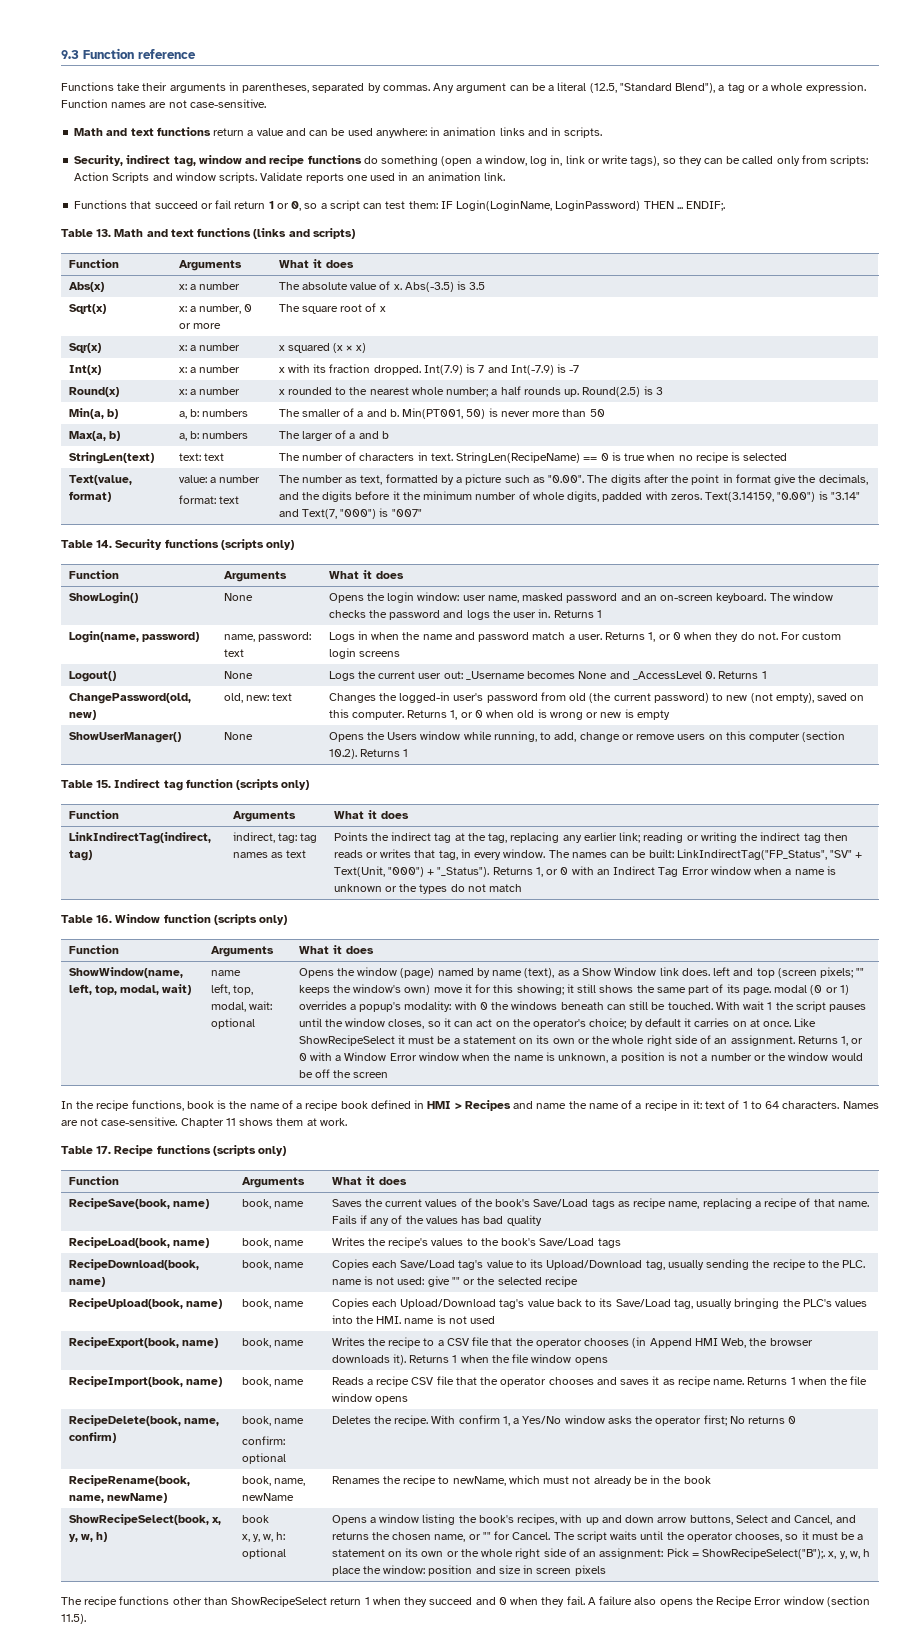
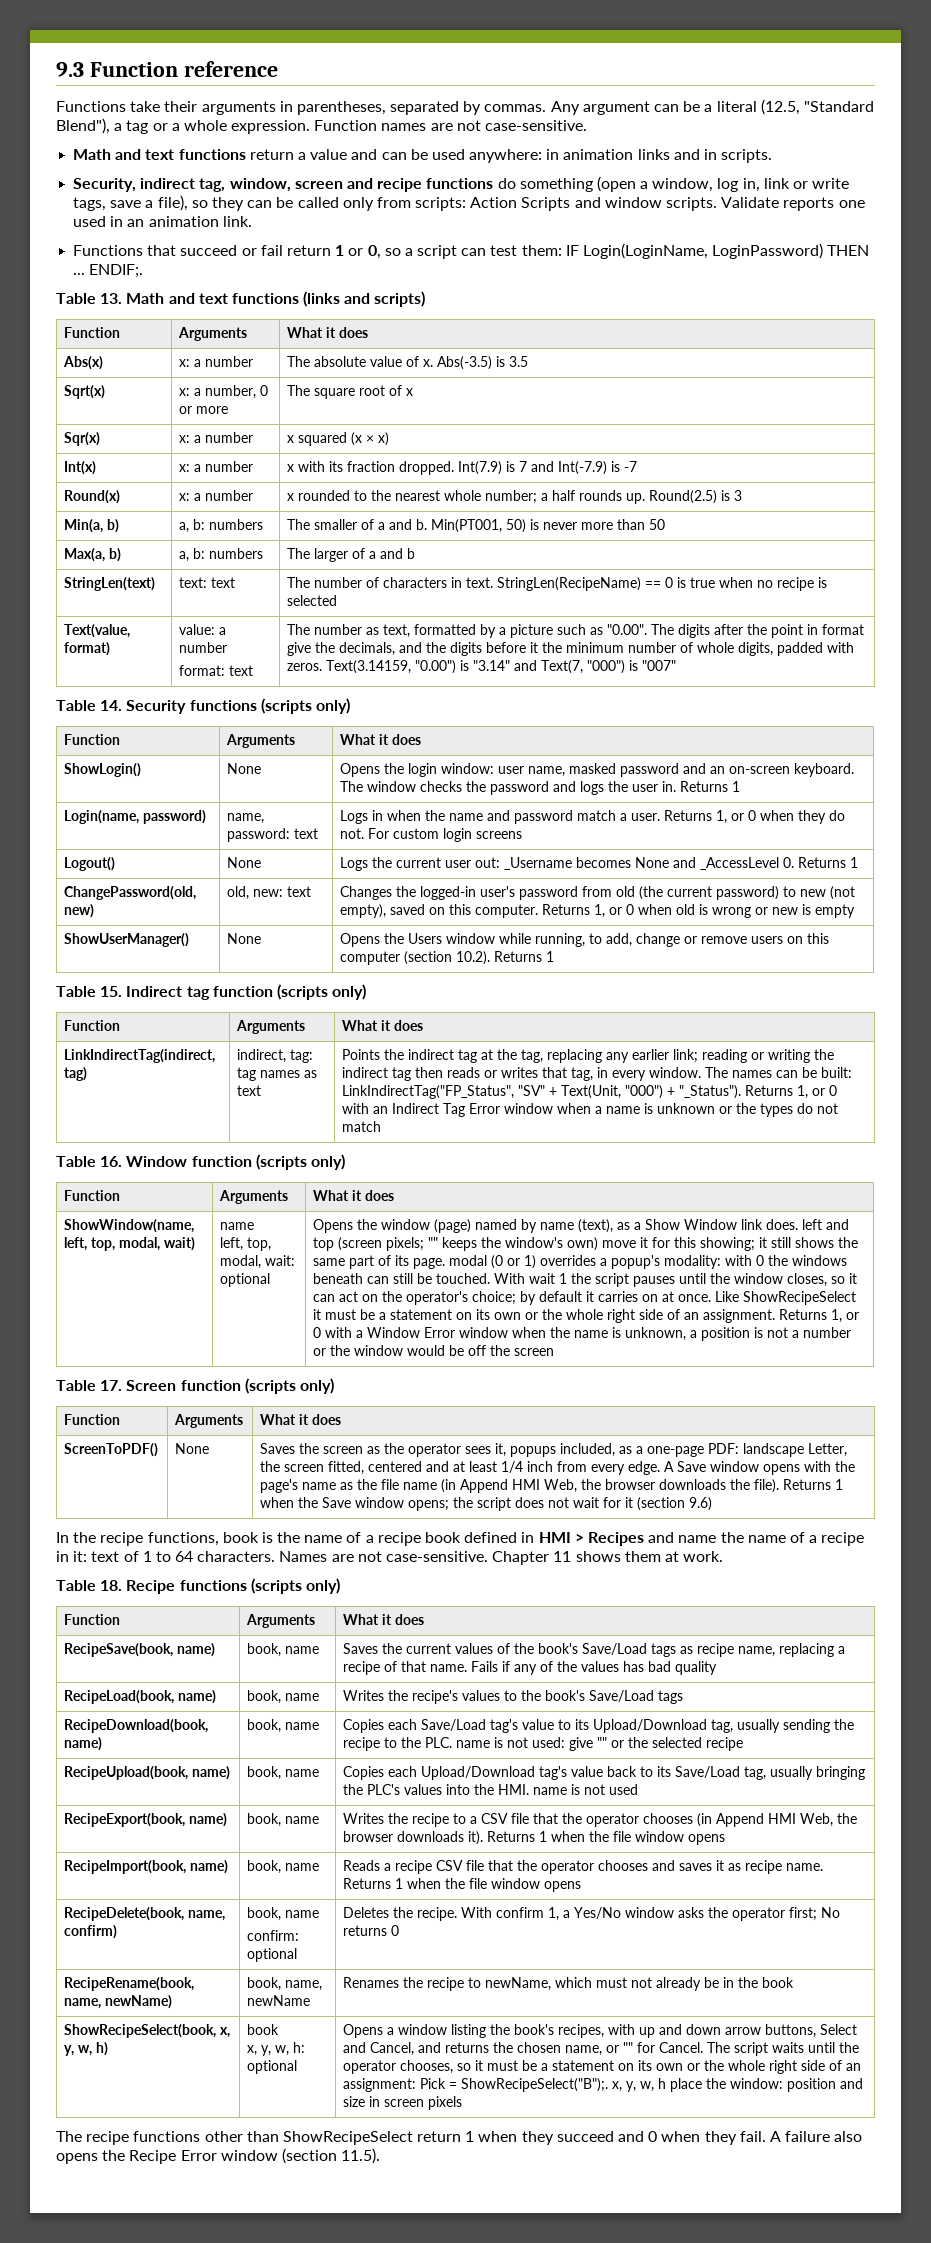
[198,155,242,164] window -> [229,178,343,192] window, screen
[630,156,660,166] tags), -> [73,195,188,211] tags, save a file),
(389, 1075) none -> [56,1378,334,1394] [64,1414,121,1425] [174,1414,244,1428] [260,1414,341,1425] [64,1443,159,1457] [175,1443,210,1454] [260,1443,848,1457] [260,1461,856,1475] [260,1479,844,1493] [260,1497,713,1511] // Table 17. Screen function (scripts only) // Function | Arguments | What it does // ScreenToPDF() | None | Saves the screen as the operator sees it, popups included, as a one-page PDF: landscape Letter, the screen fitted, centered and at least 1/4 inch from every edge. A Save window opens with the page's name as the file name (in Append HMI Web, the browser downloads the file). Returns 1 when the Save window opens; the script does not wait for it (section 9.6)
[96,1146,112,1154] 17. -> [100,1580,123,1591] 18.

